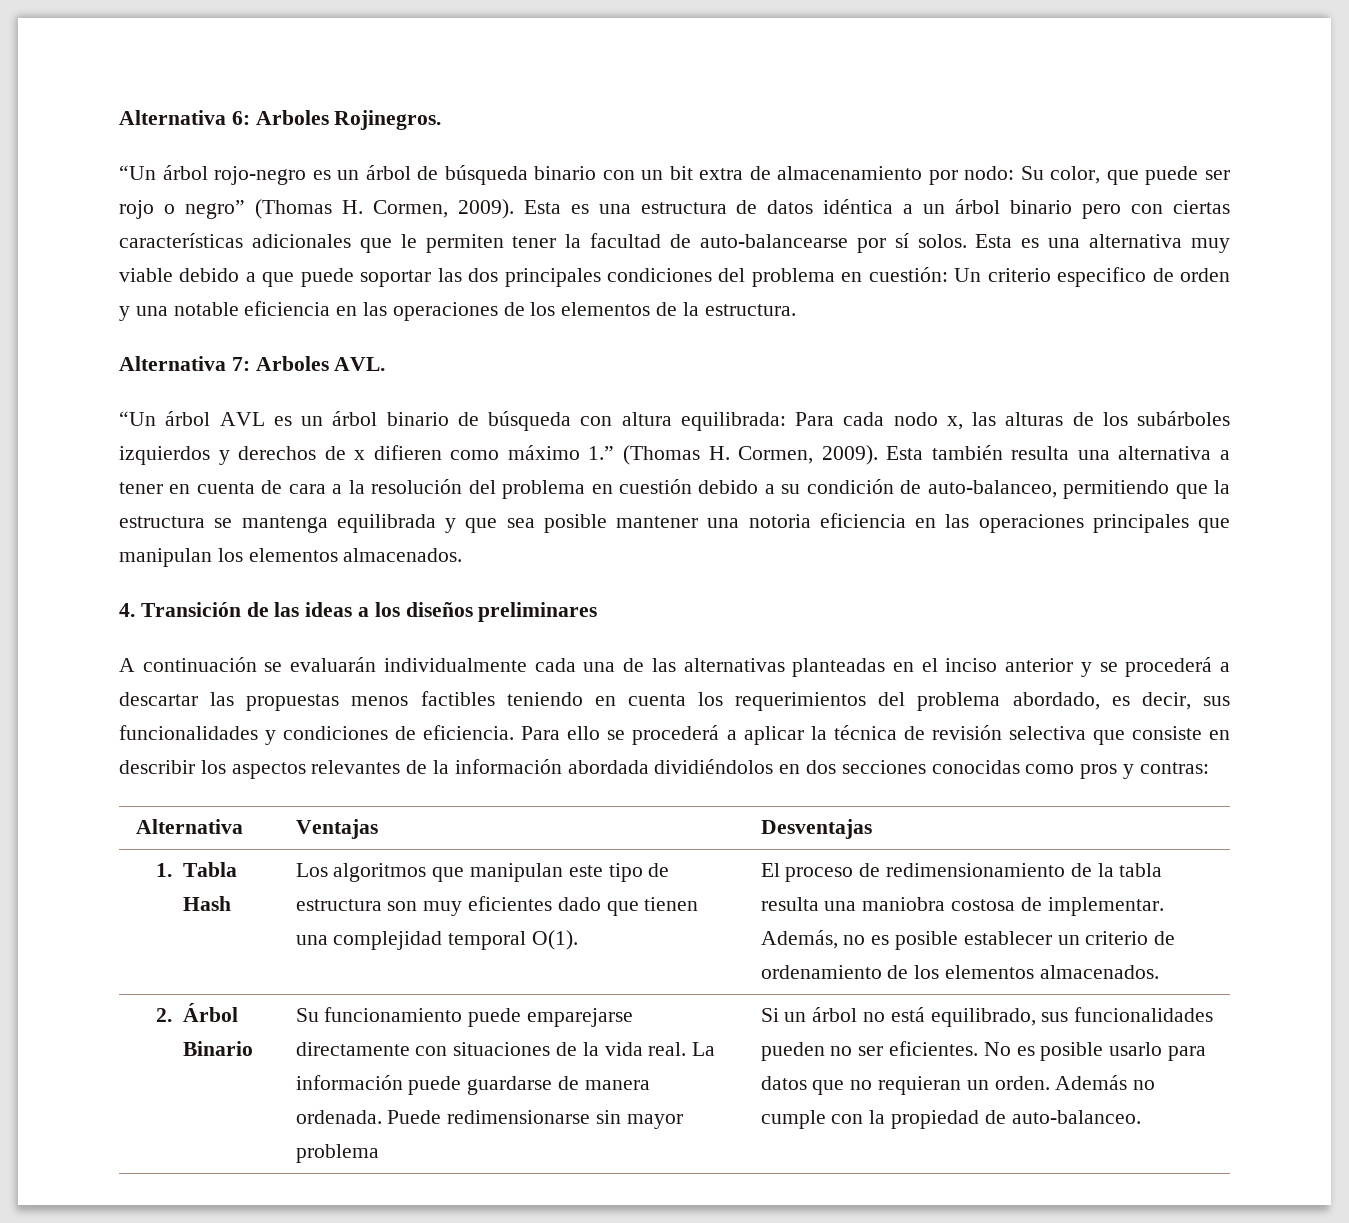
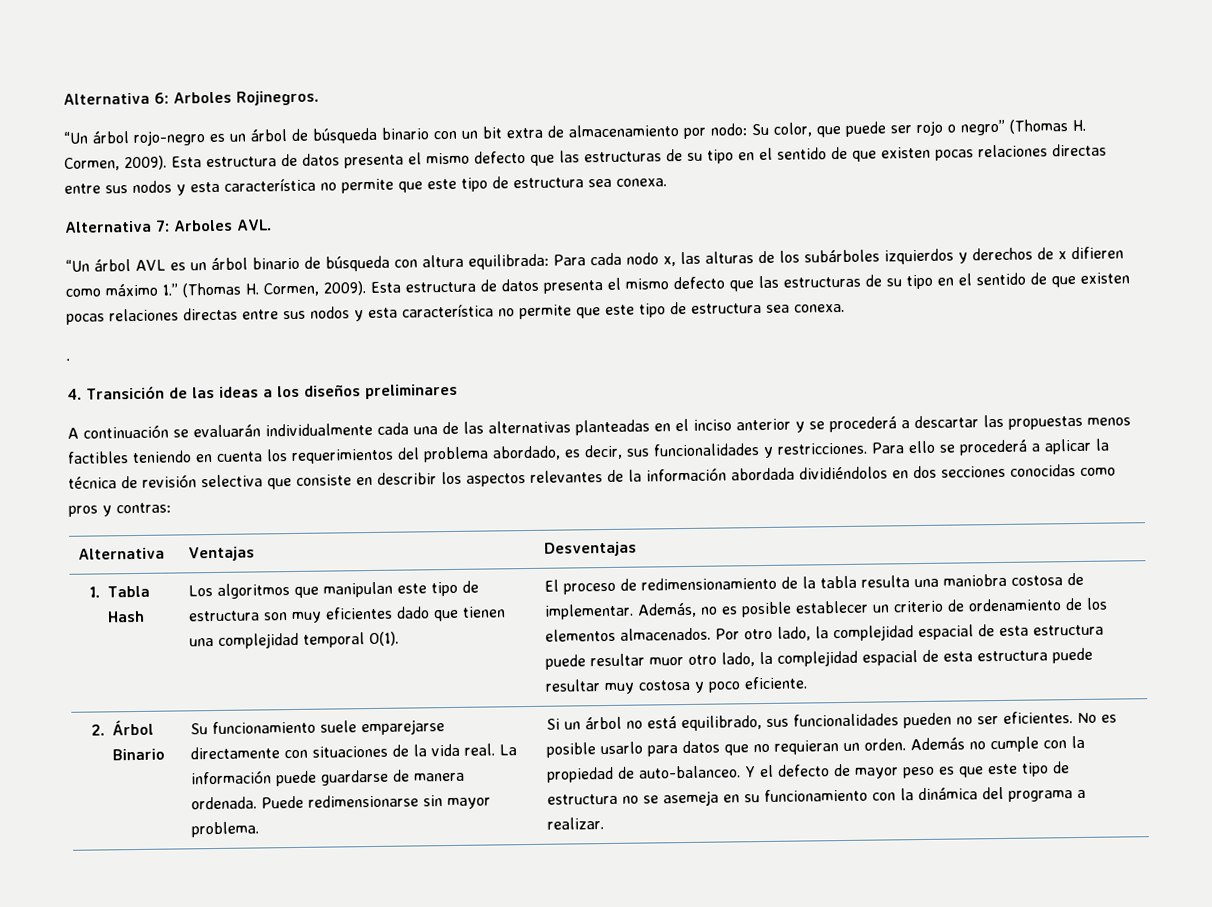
[570,199,1231,219] [119,233,1230,253] [119,267,1230,287] [119,301,796,321] es una estructura de datos idéntica a un árbol binario pero con ciertas características adicionales que le permiten tener la facultad de auto-balancearse por sí solos. Esta es una alternativa muy viable debido a que puede soportar las dos principales condiciones del problema en cuestión: Un criterio especifico de orden y una notable eficiencia en las operaciones de los elementos de la estructura. -> [206,143,1107,169] [64,176,667,196] estructura de datos presenta el mismo defecto que las estructuras de su tipo en el sentido de que existen pocas relaciones directas entre sus nodos y esta característica no permite que este tipo de estructura sea conexa.
[931,445,1230,460] [119,479,1231,499] [119,513,1230,533] [119,548,463,567] también resulta una alternativa a tener en cuenta de cara a la resolución del problema en cuestión debido a su condición de auto-balanceo, permitiendo que la estructura se mantenga equilibrada y que sea posible mantener una notoria eficiencia en las operaciones principales que manipulan los elementos almacenados. -> [404,272,1130,294] [66,301,845,325] [66,358,70,361] estructura de datos presenta el mismo defecto que las estructuras de su tipo en el sentido de que existen pocas relaciones directas entre sus nodos y esta característica no permite que este tipo de estructura sea conexa. // .
[283,725,515,740] condiciones de eficiencia. -> [777,442,868,455] restricciones.
(1159, 972) none -> [714,624,1104,642] [544,647,1093,670] [544,676,808,695] Por otro lado, la complejidad espacial de esta estructura puede resultar muor otro lado, la complejidad espacial de esta estructura puede resultar muy costosa y poco eficiente.
[468,1008,522,1027] puede -> [319,720,357,733] suele
[295,1144,379,1163] problema -> [190,821,259,838] problema.
(1141, 1117) none -> [743,761,1070,779] [546,786,1086,807] [546,817,604,830] Y el defecto de mayor peso es que este tipo de estructura no se asemeja en su funcionamiento con la dinámica del programa a realizar.

